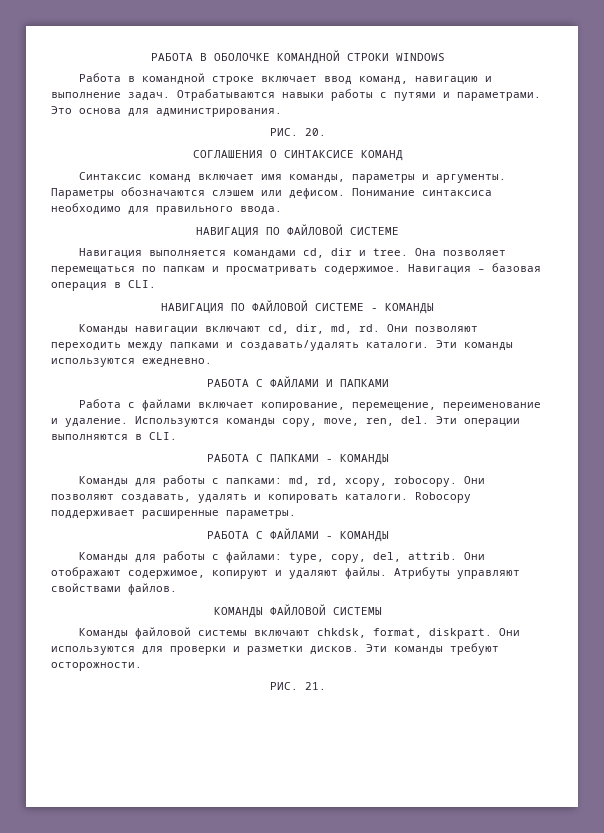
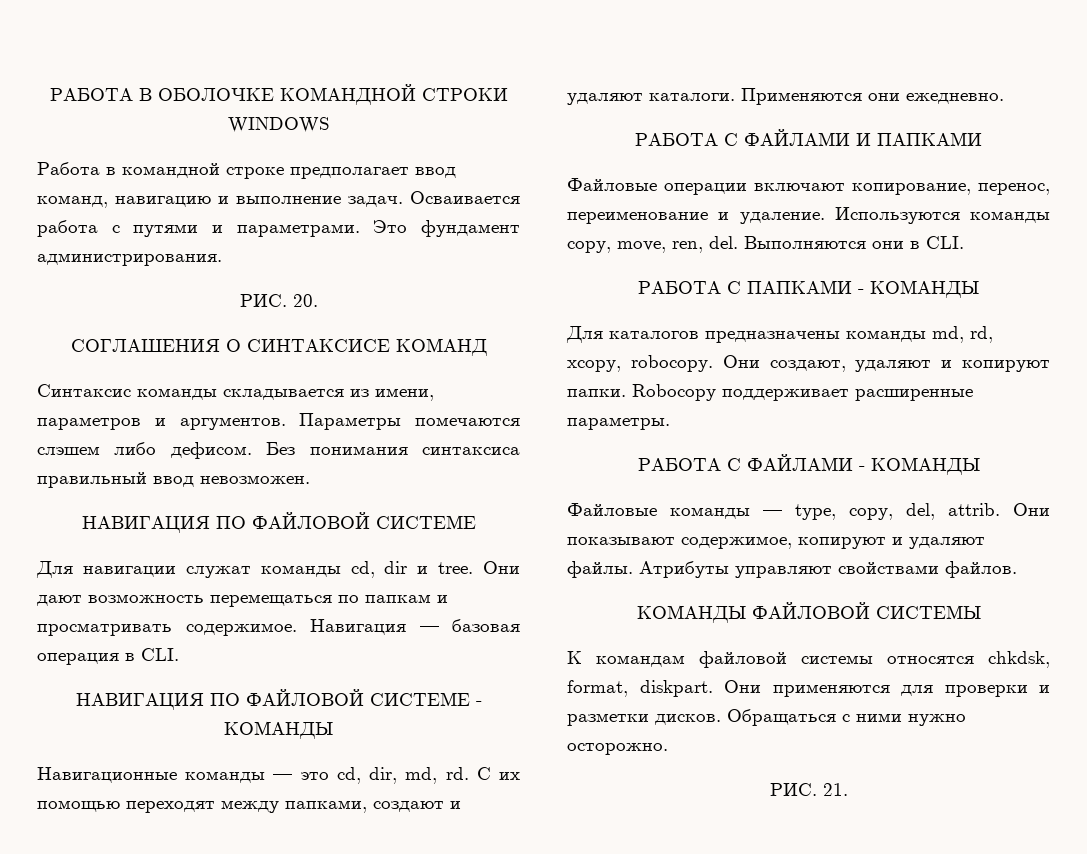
[260,76,317,82] включает -> [290,167,409,179] предполагает
[177,89,373,101] Отрабатываются навыки работы -> [410,191,520,204] [37,220,98,237] Осваивается работа
[79,108,149,117] основа для -> [421,220,520,237] фундамент
[148,174,506,183] [51,187,492,199] [51,203,282,215] команд включает имя команды, параметры и аргументы. Параметры обозначаются слэшем или дефисом. Понимание синтаксиса необходимо для правильного ввода. -> [137,388,434,401] [37,413,520,430] [37,442,520,459] [37,472,310,488] команды складывается из имени, параметров и аргументов. Параметры помечаются слэшем либо дефисом. Без понимания синтаксиса правильный ввод невозможен.
[78,248,296,259] Навигация выполняется командами -> [36,561,341,578] Для навигации служат команды
[414,248,506,256] Она позволяет -> [483,561,520,574] [37,594,204,606] Они дают возможность
[478,269,485,272] – -> [419,626,439,632] —
[78,324,478,335] [51,340,513,351] [51,358,135,367] Команды навигации включают cd, dir, md, rd. Они позволяют переходить между папками и создавать/удалять каталоги. Эти команды используются -> [37,767,520,784] [37,800,461,813] [567,88,900,105] Навигационные команды — это cd, dir, md, rd. С их помощью переходят между папками, создают и удаляют каталоги. Применяются они
[78,399,436,411] Работа с файлами включает копирование, перемещение, -> [567,178,1050,195] Файловые операции включают копирование, перенос,
[436,416,520,427] [51,434,128,440] Эти операции выполняются -> [744,236,904,249] Выполняются они
[78,475,282,487] Команды для работы с папками: -> [566,326,926,343] Для каталогов предназначены команды
[51,494,408,503] позволяют создавать, удалять и копировать каталоги. -> [769,360,1050,372] [567,389,626,397] создают, удаляют и копируют папки.
[78,551,282,563] Команды для работы с файлами: -> [567,503,782,519] Файловые команды —
[51,567,121,579] отображают -> [567,537,675,545] показывают
[78,628,128,639] Команды -> [567,651,685,667] К командам
[253,630,310,636] включают -> [887,656,974,664] относятся
[51,646,135,655] используются -> [772,684,890,697] применяются
[366,643,499,655] [51,662,142,671] Эти команды требуют осторожности. -> [727,709,966,726] [567,743,668,755] Обращаться с ними нужно осторожно.

